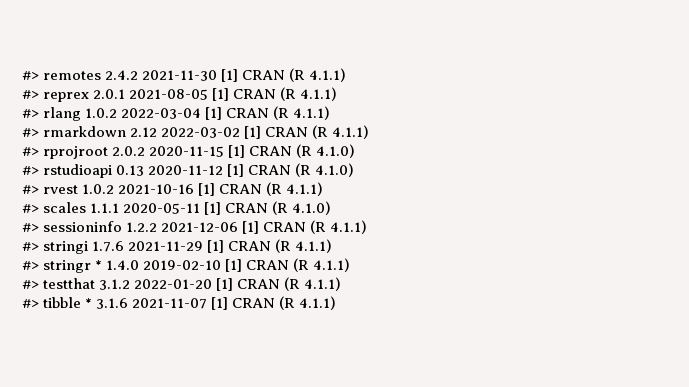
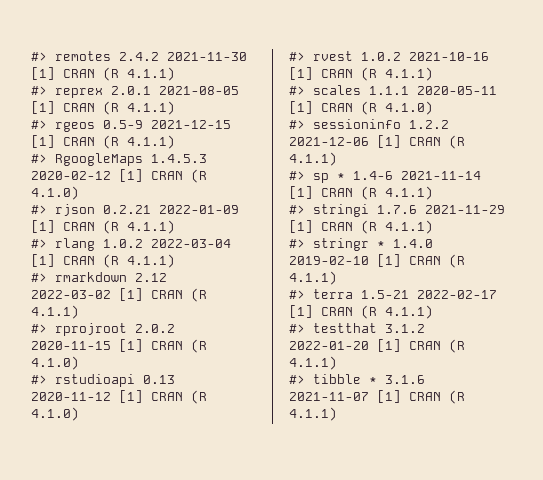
(338, 94) none -> [31,120,231,132] [31,135,175,149] [31,153,207,166] [31,169,207,183] [31,186,79,200] [31,204,239,216] [31,220,175,234] // #> rgeos 0.5-9 2021-12-15 [1] CRAN (R 4.1.1) // #> RgoogleMaps 1.4.5.3 2020-02-12 [1] CRAN (R 4.1.0) // #> rjson 0.2.21 2022-01-09 [1] CRAN (R 4.1.1)
(368, 227) none -> [289,171,481,183] [289,186,433,200] // #> sp * 1.4-6 2021-11-14 [1] CRAN (R 4.1.1)
(351, 265) none -> [289,289,497,299] [289,305,433,319] // #> terra 1.5-21 2022-02-17 [1] CRAN (R 4.1.1)

